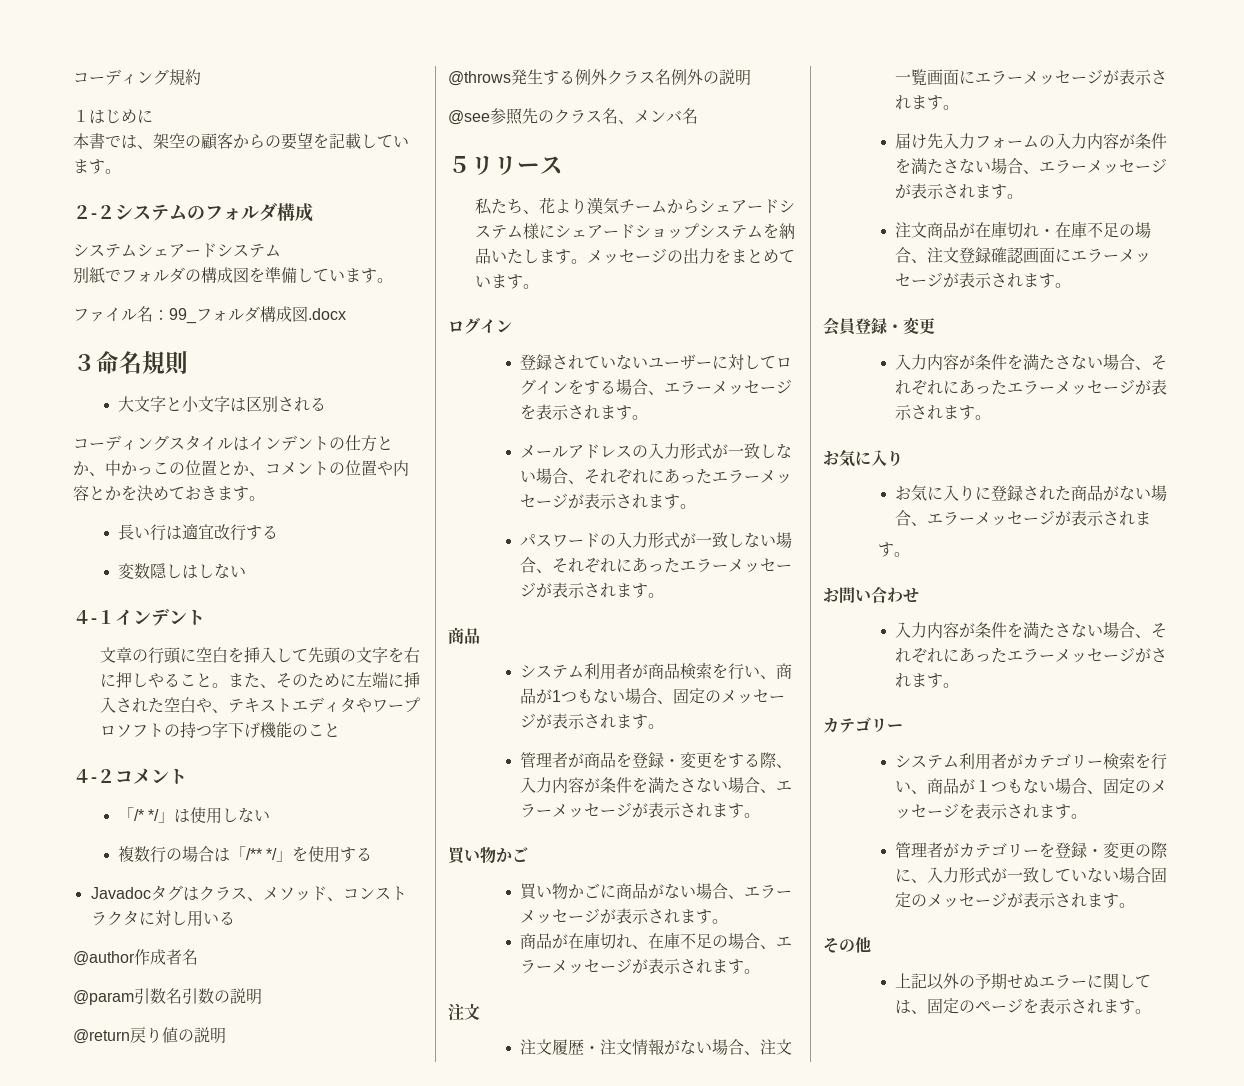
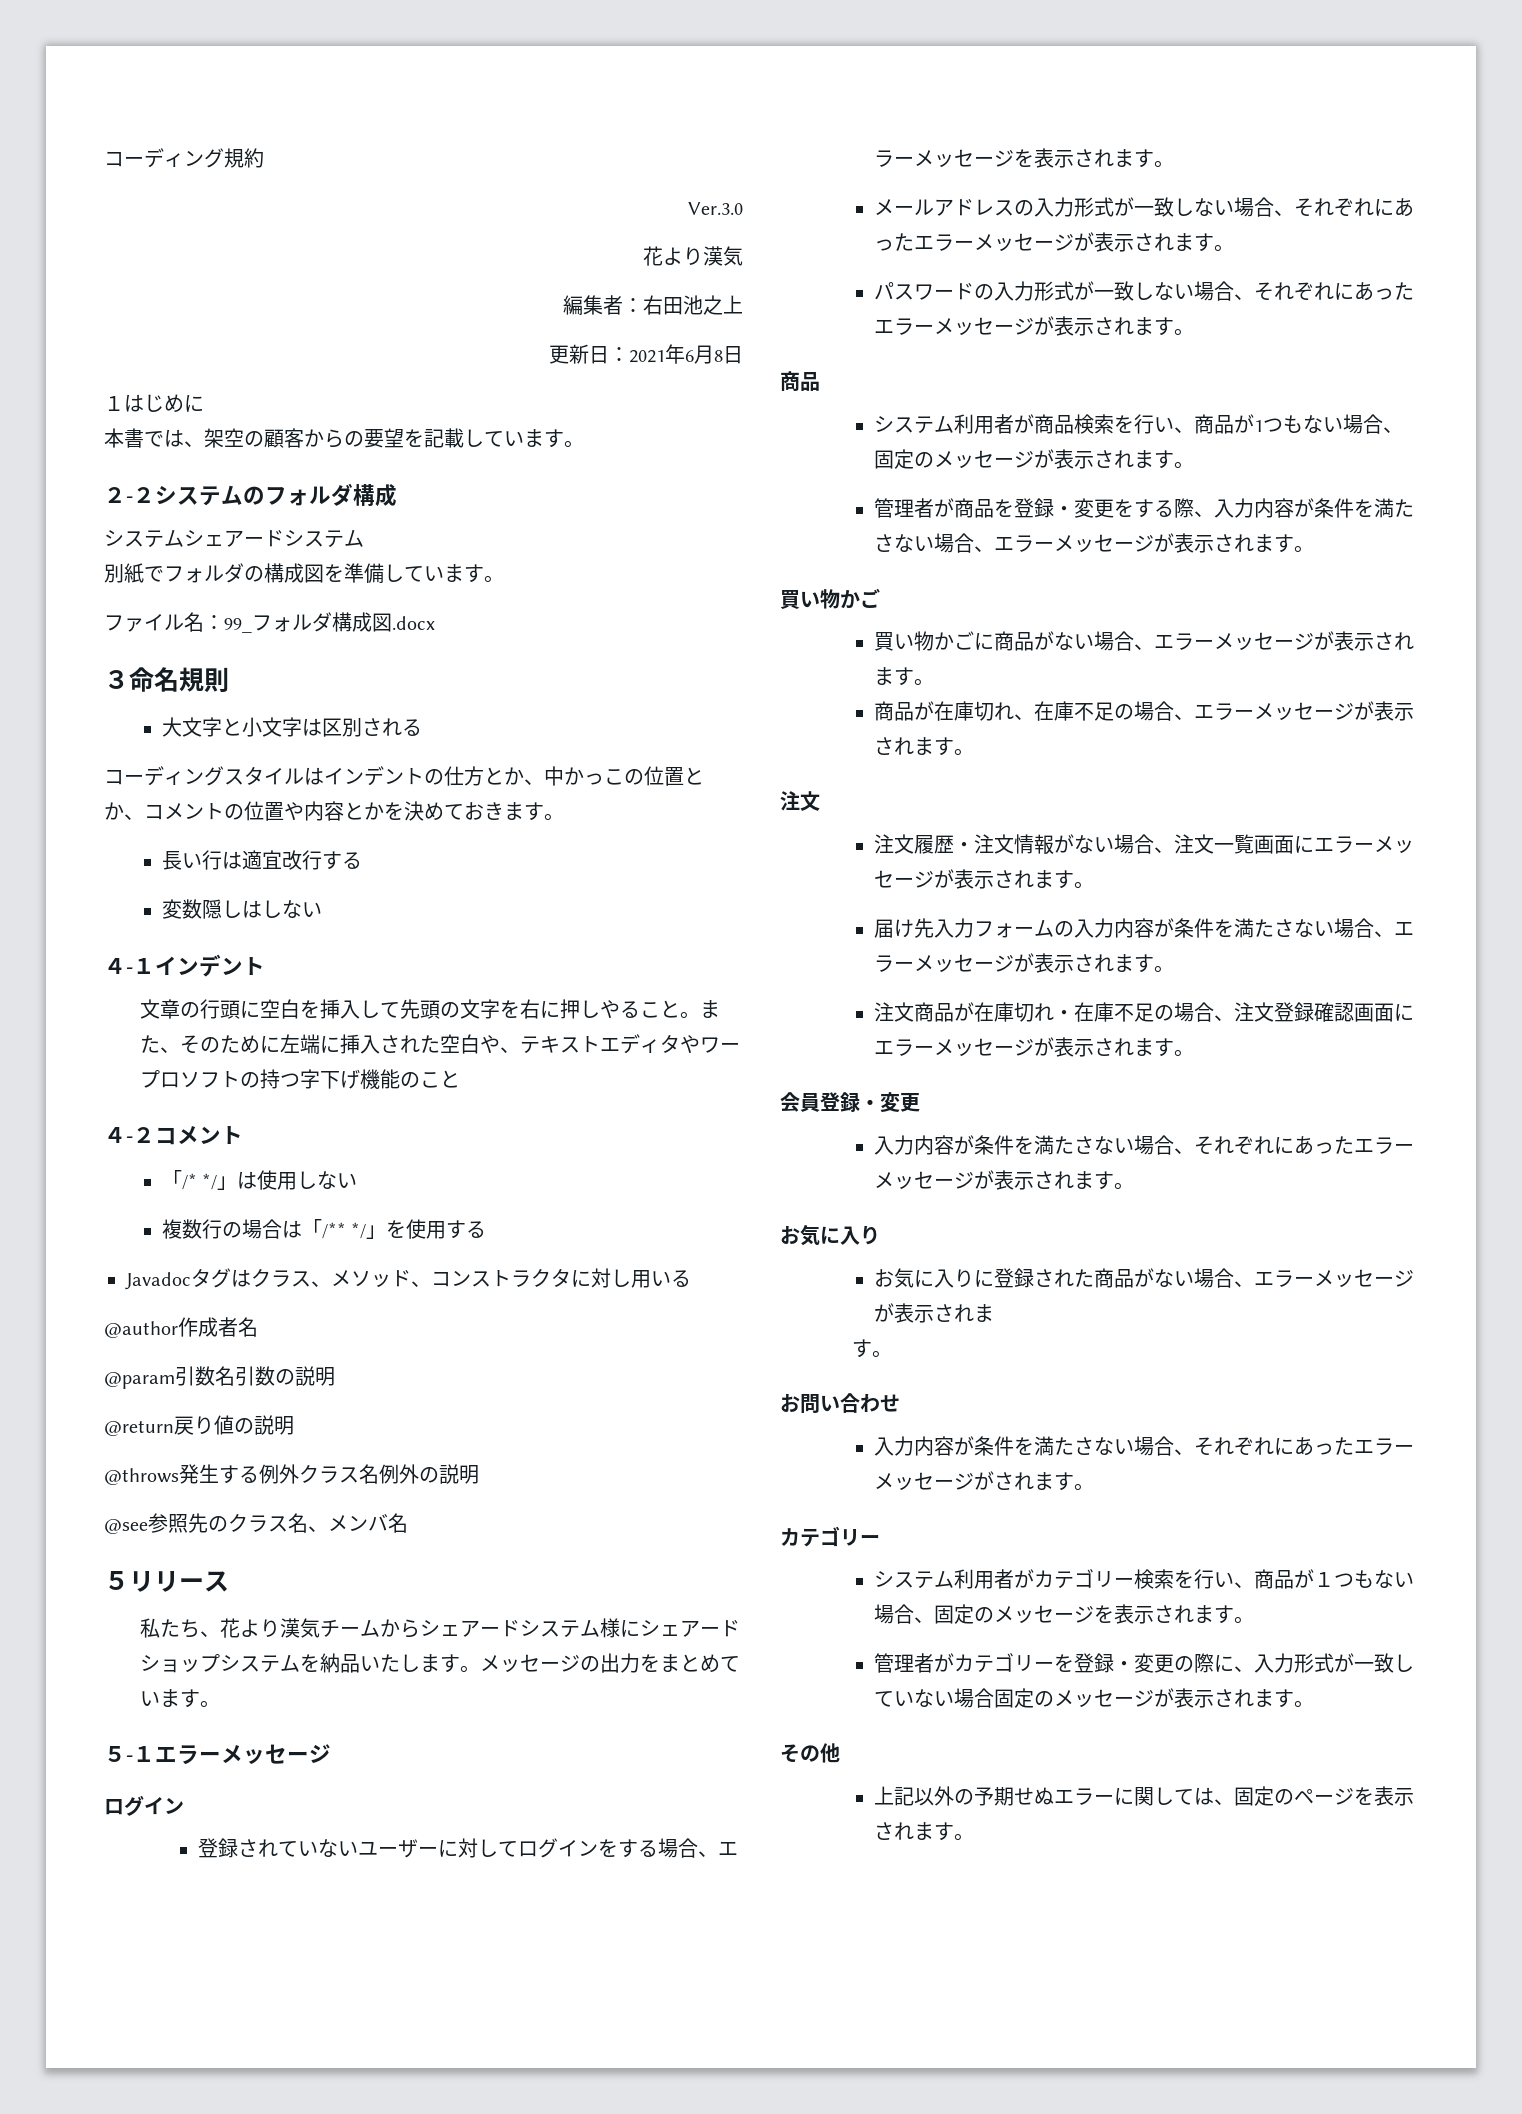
(201, 77) none -> [688,202,743,215] [643,246,743,266] [563,295,743,315] [549,344,743,364] // Ver.3.0 // 花より漢気 // 編集者：右田池之上 // 更新日：2021年6月8日
(540, 286) none -> [104,1744,331,1765] // ５-１エラーメッセージ

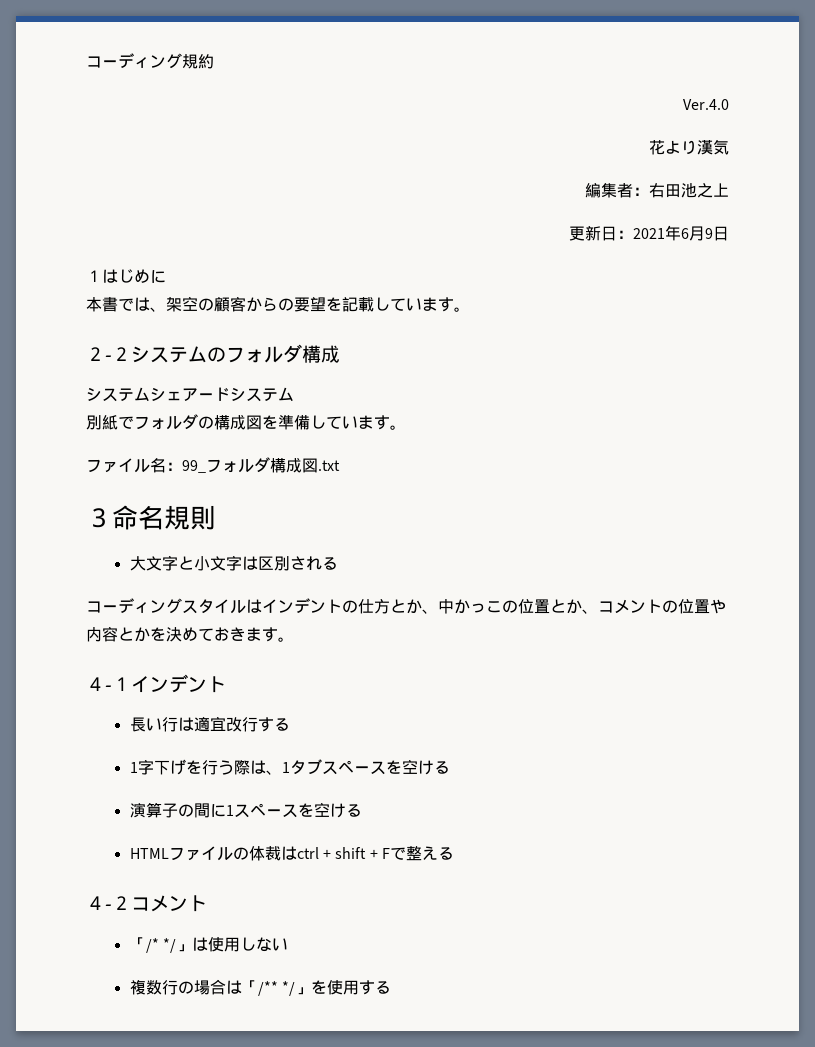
[688,202,743,215] Ver.3.0 -> [683,99,729,110] Ver.4.0
[714,350,723,362] 8 -> [705,228,713,239] 9
[392,616,435,630] .docx -> [318,460,340,471] .txt
(564, 817) none -> [86,674,226,693] // ４-１インデント
[162,899,323,919] [104,954,265,977] [140,999,721,1019] [140,1034,741,1054] [140,1069,461,1089] 変数隠しはしない // ４-１インデント // 文章の行頭に空白を挿入して先頭の文字を右に押しやること。また、そのために左端に挿入された空白や、テキストエディタやワープロソフトの持つ字下げ機能のこと -> [129,759,450,775] [129,802,362,818] [129,846,454,861] 1字下げを行う際は、1タブスペースを空ける // 演算子の間に1スペースを空ける // HTMLファイルの体裁はctrl + shift + Fで整える
[125,1268,691,1290] [104,1317,258,1338] [104,1366,335,1389] [104,1415,294,1436] [104,1464,479,1485] [104,1513,408,1534] [104,1571,229,1592] [140,1618,741,1638] [140,1653,741,1673] [140,1689,221,1708] [104,1744,331,1765] [104,1795,184,1816] [198,1838,739,1858] [874,148,1175,168] [874,197,1415,217] [874,232,1235,252] [874,281,1415,301] [874,316,1195,336] [780,371,820,391] [874,414,1404,434] [874,449,1195,469] [874,498,1415,518] [874,533,1315,553] [780,588,880,609] [874,631,1415,651] [874,667,935,686] [874,701,1415,721] [874,737,975,756] [780,791,820,811] [874,834,1415,855] [874,869,1095,889] [874,918,1415,938] [874,953,1175,973] [874,1002,1415,1022] [874,1037,1195,1057] [780,1092,920,1113] [874,1135,1415,1155] [874,1170,1135,1190] [780,1225,880,1246] [874,1268,1415,1288] [874,1303,995,1323] [852,1339,893,1358] [780,1393,900,1413] [874,1436,1415,1456] [874,1471,1095,1491] [780,1526,880,1547] [874,1569,1415,1589] [874,1604,1255,1624] [874,1653,1415,1673] [874,1688,1315,1708] [780,1743,840,1763] [874,1786,1415,1806] [874,1822,975,1841] // Javadocタグはクラス、メソッド、コンストラクタに対し用いる // @author作成者名 // @param引数名引数の説明 // @return戻り値の説明 // @throws発生する例外クラス名例外の説明 // @see参照先のクラス名、メンバ名 // ５リリース // 私たち、花より漢気チームからシェアードシステム様にシェアードショップシステムを納品いたします。メッセージの出力をまとめています。 // ５-１エラーメッセージ // ログイン // 登録されていないユーザーに対してログインをする場合、エラーメッセージを表示されます。 // メールアドレスの入力形式が一致しない場合、それぞれにあったエラーメッセージが表示されます。 // パスワードの入力形式が一致しない場合、それぞれにあったエラーメッセージが表示されます。 // 商品 // システム利用者が商品検索を行い、商品が1つもない場合、固定のメッセージが表示されます。 // 管理者が商品を登録・変更をする際、入力内容が条件を満たさない場合、エラーメッセージが表示されます。 // 買い物かご // 買い物かごに商品がない場合、エラーメッセージが表示されます。 // 商品が在庫切れ、在庫不足の場合、エラーメッセージが表示されます。 // 注文 // 注文履歴・注文情報がない場合、注文一覧画面にエラーメッセージが表示されます。 // 届け先入力フォームの入力内容が条件を満たさない場合、エラーメッセージが表示されます。 // 注文商品が在庫切れ・在庫不足の場合、注文登録確認画面にエラーメッセージが表示されます。 // 会員登録・変更 // 入力内容が条件を満たさない場合、それぞれにあったエラーメッセージが表示されます。 // お気に入り // お気に入りに登録された商品がない場合、エラーメッセージが表示されま // す。 // お問い合わせ // 入力内容が条件を満たさない場合、それぞれにあったエラーメッセージがされます。 // カテゴリー // システム利用者がカテゴリー検索を行い、商品が１つもない場合、固定のメッセージを表示されます。 // 管理者がカテゴリーを登録・変更の際に、入力形式が一致していない場合固定のメッセージが表示されます。 // その他 // 上記以外の予期せぬエラーに関しては、固定のページを表示されます。 -> (392, 987) none

